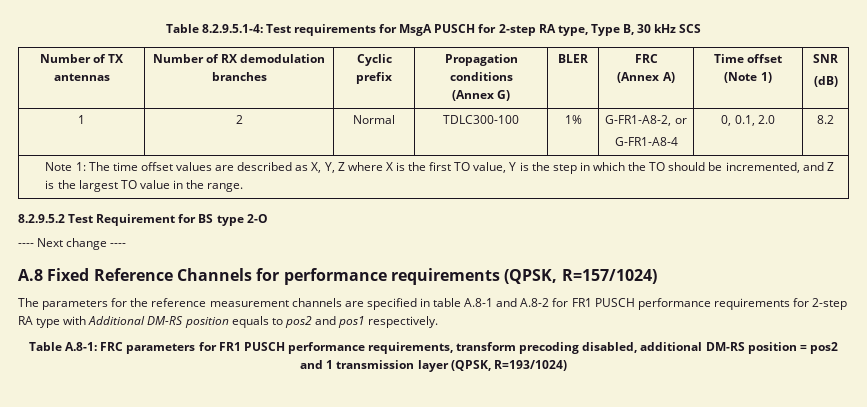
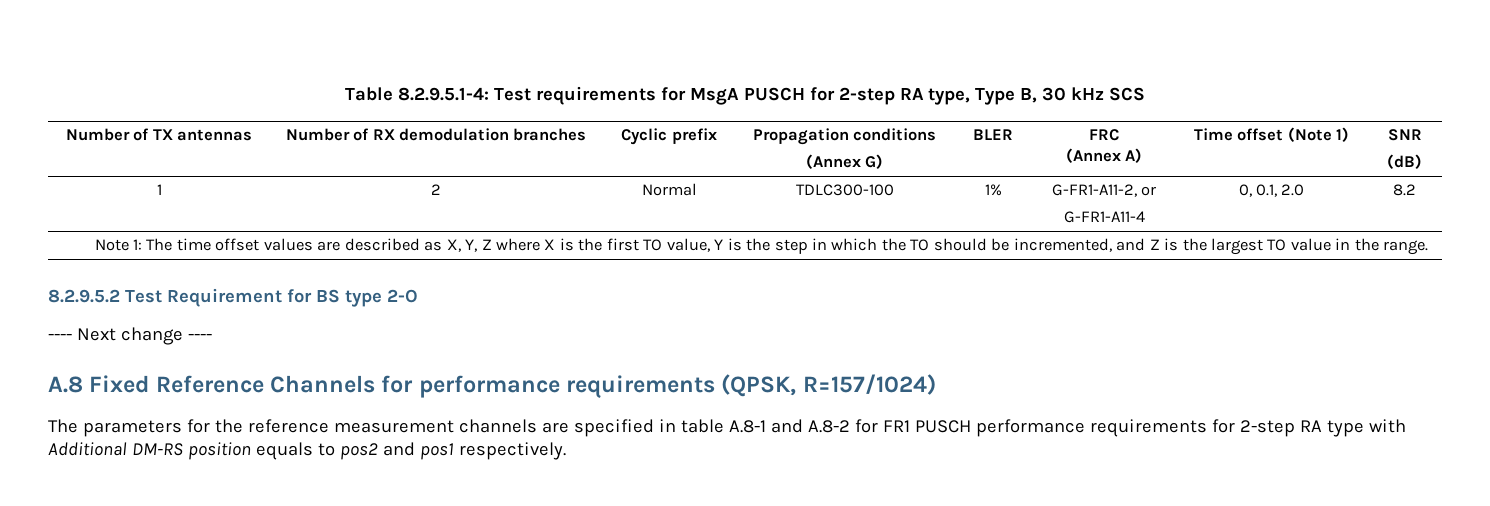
[605,115,672,126] G-FR1-A8-2, -> [1051,184,1137,197] G-FR1-A11-2,
[614,137,678,146] G-FR1-A8-4 -> [1063,211,1145,223] G-FR1-A11-4
[29,342,838,354] [300,360,567,372] // Table A.8-1: FRC parameters for FR1 PUSCH performance requirements, transform precoding disabled, additional DM-RS position = pos2 and 1 transmission layer (QPSK, R=193/1024) -> (566, 451) none

